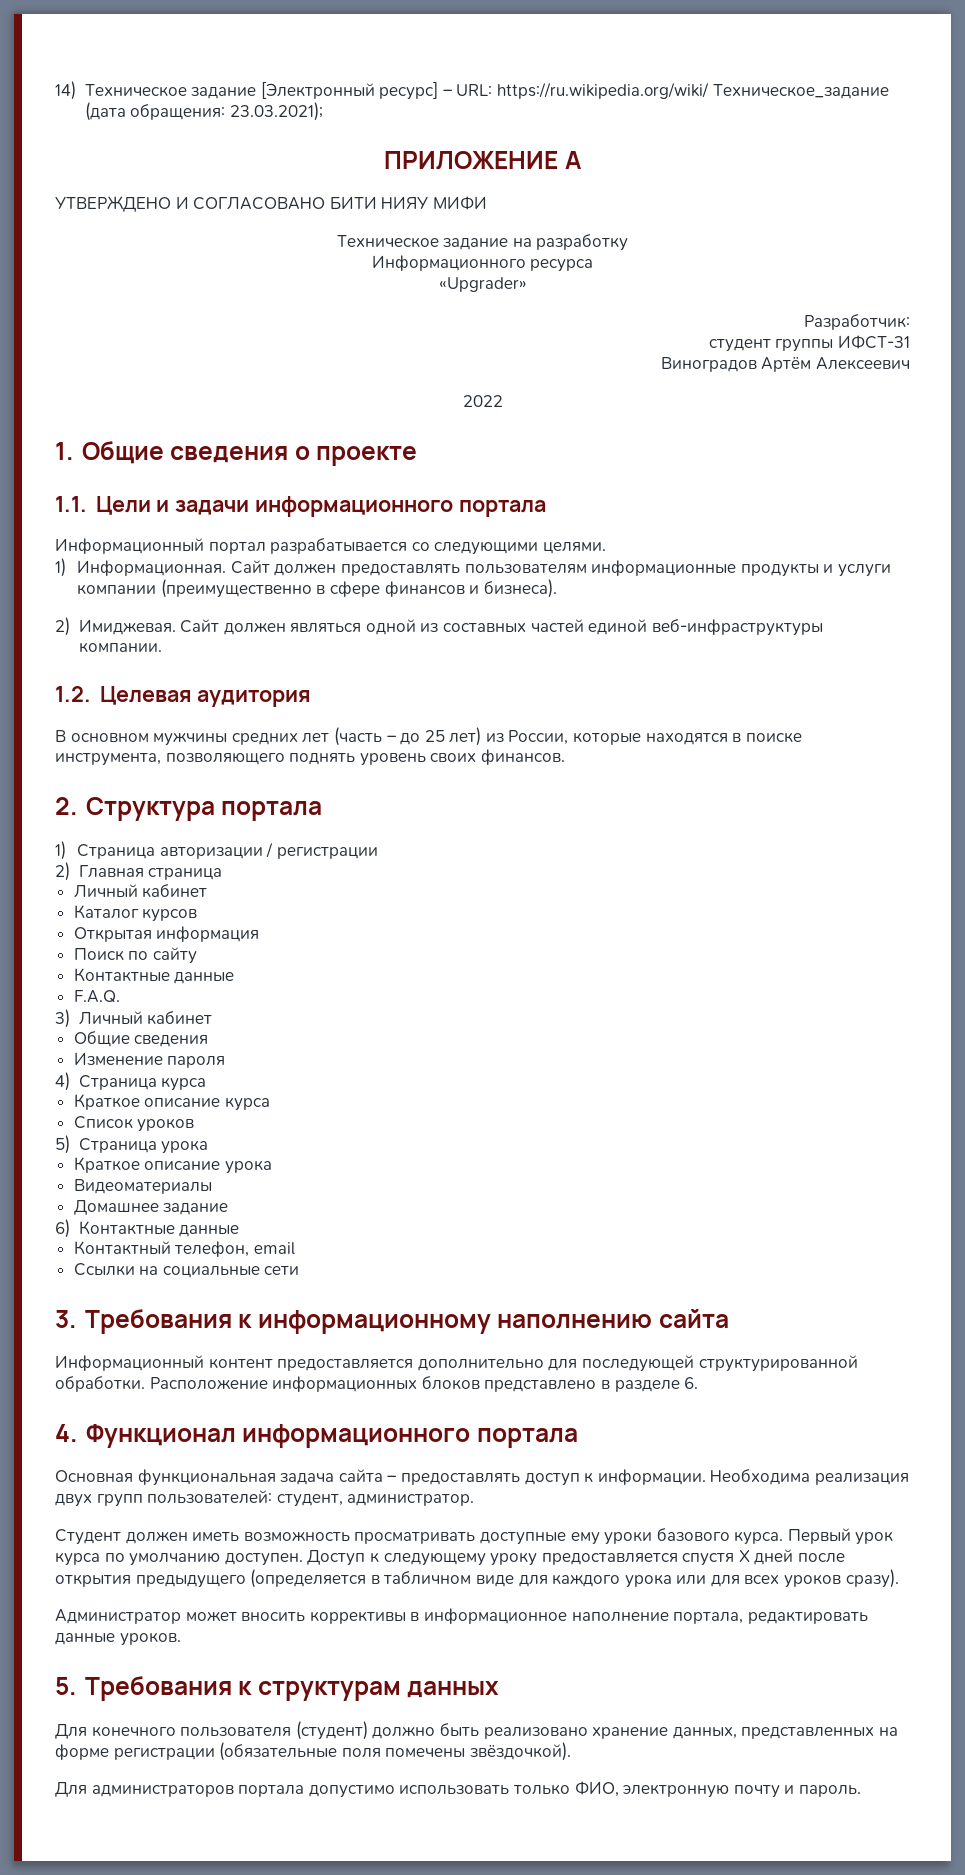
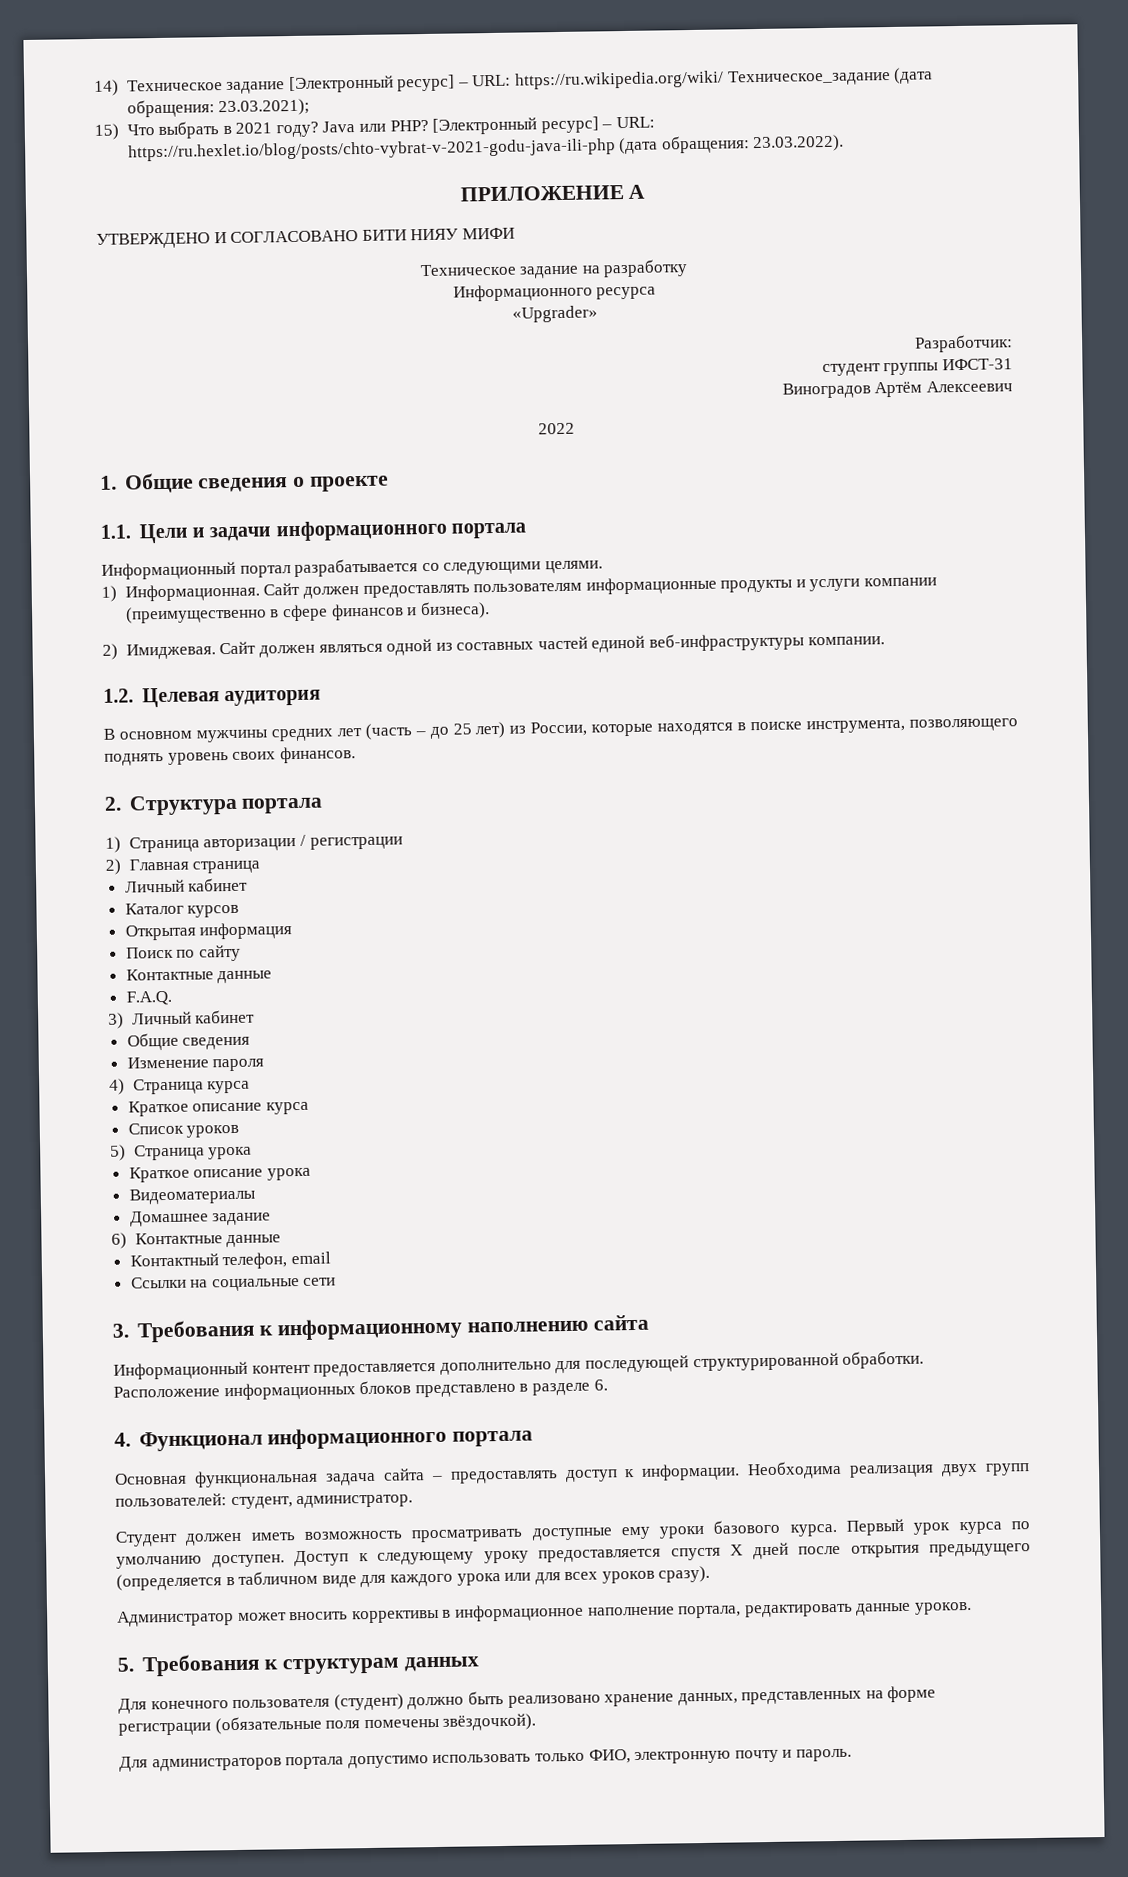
(323, 111) none -> [94,116,655,140] [127,134,845,162] // 15) Что выбрать в 2021 году? Java или PHP? [Электронный ресурс] – URL: https://ru.hexlet.io/blog/posts/chto-vybrat-v-2021-godu-java-ili-php (дата обращения: 23.03.2022).

